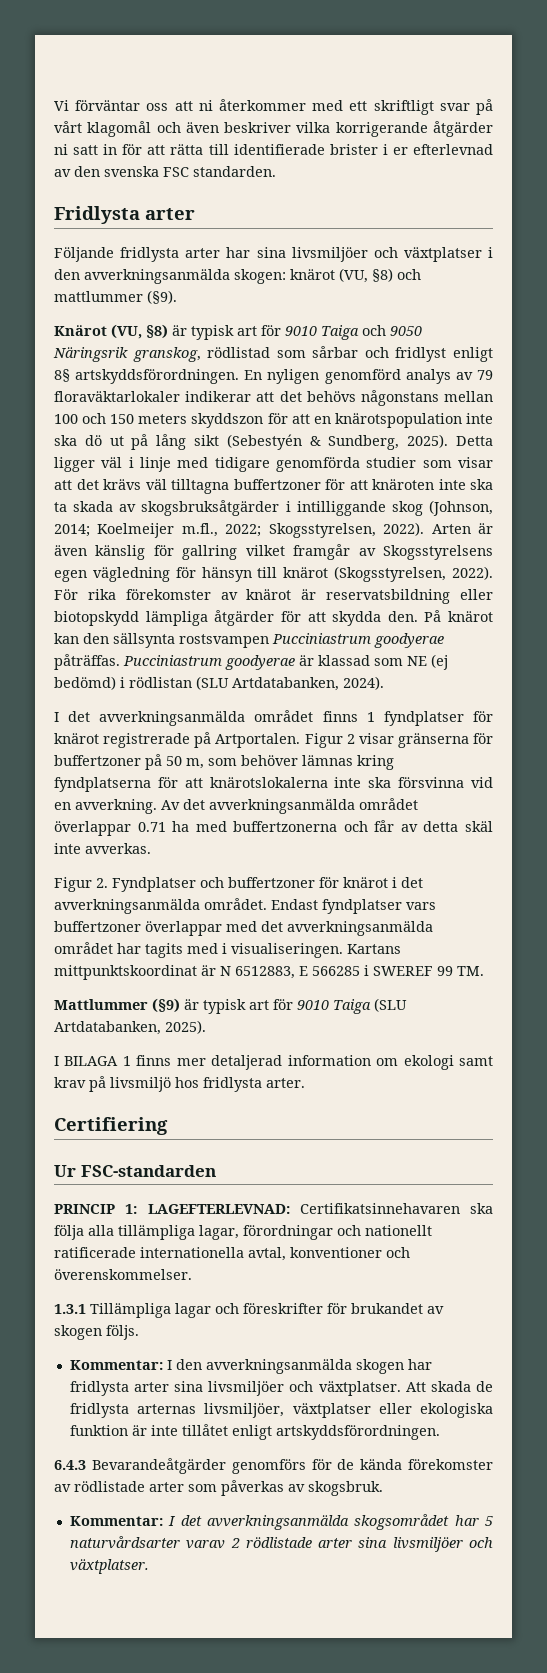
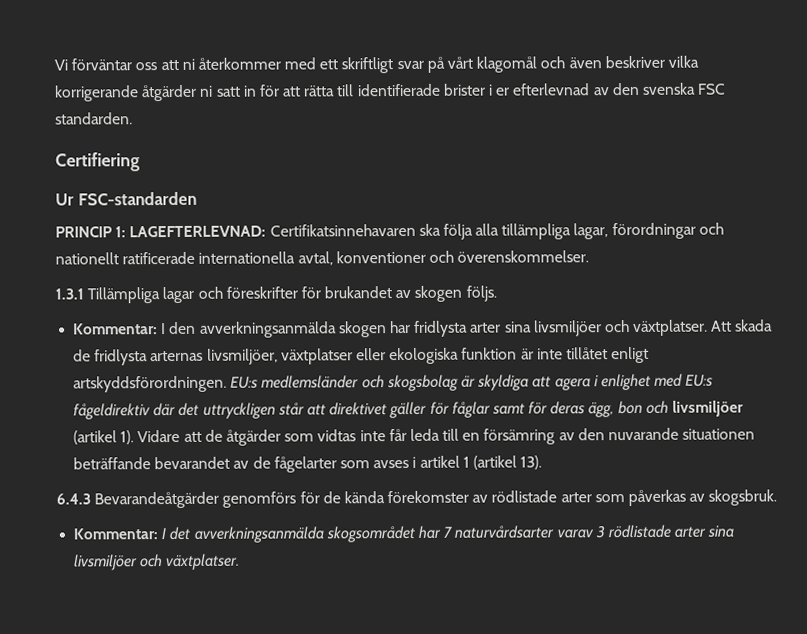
[54,206,195,224] [54,247,493,262] [54,268,421,284] [54,290,177,304] [54,324,422,340] [53,346,493,362] [54,369,494,384] [54,390,493,406] [54,413,493,428] [54,434,494,450] [54,457,493,472] [54,479,493,494] [54,500,493,516] [54,522,493,538] [54,544,493,560] [54,566,493,582] [54,589,493,604] [54,610,493,626] [54,633,444,648] [54,654,448,670] [54,676,384,691] [54,710,494,726] [54,732,493,748] [54,754,394,770] [54,777,493,792] [54,798,418,814] [54,820,493,836] [54,843,151,854] [54,877,423,892] [54,898,436,914] [54,921,433,936] [54,942,401,958] [54,965,484,980] [54,998,407,1014] [54,1020,206,1035] [54,1055,494,1070] [54,1076,305,1092] // Fridlysta arter // Följande fridlysta arter har sina livsmiljöer och växtplatser i den avverkningsanmälda skogen: knärot (VU, §8) och mattlummer (§9). // Knärot (VU, §8) är typisk art för 9010 Taiga och 9050 Näringsrik granskog, rödlistad som sårbar och fridlyst enligt 8§ artskyddsförordningen. En nyligen genomförd analys av 79 floraväktarlokaler indikerar att det behövs någonstans mellan 100 och 150 meters skyddszon för att en knärotspopulation inte ska dö ut på lång sikt (Sebestyén & Sundberg, 2025). Detta ligger väl i linje med tidigare genomförda studier som visar att det krävs väl tilltagna buffertzoner för att knäroten inte ska ta skada av skogsbruksåtgärder i intilliggande skog (Johnson, 2014; Koelmeijer m.fl., 2022; Skogsstyrelsen, 2022). Arten är även känslig för gallring vilket framgår av Skogsstyrelsens egen vägledning för hänsyn till knärot (Skogsstyrelsen, 2022). För rika förekomster av knärot är reservatsbildning eller biotopskydd lämpliga åtgärder för att skydda den. På knärot kan den sällsynta rostsvampen Pucciniastrum goodyerae påträffas. Pucciniastrum goodyerae är klassad som NE (ej bedömd) i rödlistan (SLU Artdatabanken, 2024). // I det avverkningsanmälda området finns 1 fyndplatser för knärot registrerade på Artportalen. Figur 2 visar gränserna för buffertzoner på 50 m, som behöver lämnas kring fyndplatserna för att knärotslokalerna inte ska försvinna vid en avverkning. Av det avverkningsanmälda området överlappar 0.71 ha med buffertzonerna och får av detta skäl inte avverkas. // Figur 2. Fyndplatser och buffertzoner för knärot i det avverkningsanmälda området. Endast fyndplatser vars buffertzoner överlappar med det avverkningsanmälda området har tagits med i visualiseringen. Kartans mittpunktskoordinat är N 6512883, E 566285 i SWEREF 99 TM. // Mattlummer (§9) är typisk art för 9010 Taiga (SLU Artdatabanken, 2025). // I BILAGA 1 finns mer detaljerad information om ekologi samt krav på livsmiljö hos fridlysta arter. -> (133, 118) none
(440, 1432) none -> [230,373,714,392] [73,400,745,420] [73,427,756,446] [73,455,543,473] EU:s medlemsländer och skogsbolag är skyldiga att agera i enlighet med EU:s fågeldirektiv där det uttryckligen står att direktivet gäller för fåglar samt för deras ägg, bon och livsmiljöer (artikel 1). Vidare att de åtgärder som vidtas inte får leda till en försämring av den nuvarande situationen beträffande bevarandet av de fågelarter som avses i artikel 1 (artikel 13).
[485,1516,494,1526] 5 -> [443,526,454,538] 7
[230,1538,240,1548] 2 -> [594,525,605,539] 3

